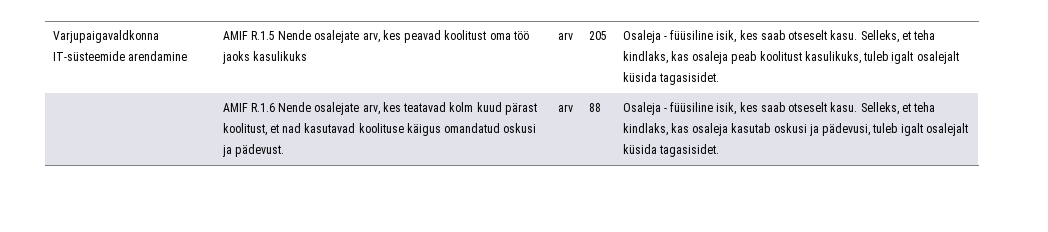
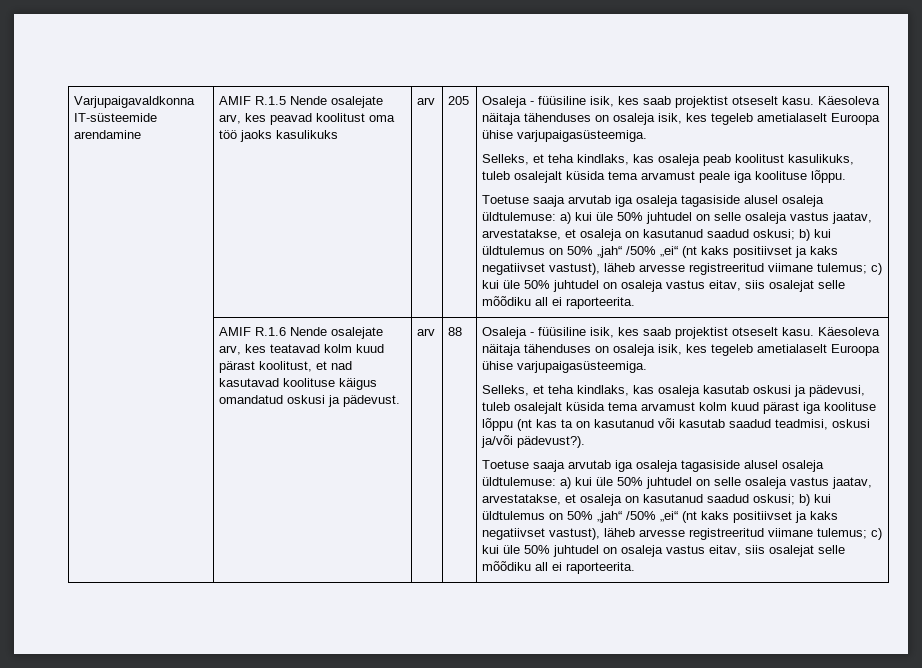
[788,30,858,40] otseselt kasu. -> [674,96,880,108] [481,113,880,125] [481,130,647,142] projektist otseselt kasu. Käesoleva näitaja tähenduses on osaleja isik, kes tegeleb ametialaselt Euroopa ühise varjupaigasüsteemiga. //
[891,51,959,64] [622,72,719,85] igalt osalejalt küsida tagasisidet. -> [513,170,846,183] [481,195,824,207] [481,212,872,224] [481,229,831,241] [481,246,838,258] [481,263,882,275] [481,280,845,292] [481,296,635,309] osalejalt küsida tema arvamust peale iga koolituse lõppu. // Toetuse saaja arvutab iga osaleja tagasiside alusel osaleja üldtulemuse: a) kui üle 50% juhtudel on selle osaleja vastus jaatav, arvestatakse, et osaleja on kasutanud saadud oskusi; b) kui üldtulemus on 50% „jah“ /50% „ei“ (nt kaks positiivset ja kaks negatiivset vastust), läheb arvesse registreeritud viimane tulemus; c) kui üle 50% juhtudel on osaleja vastus eitav, siis osalejat selle mõõdiku all ei raporteerita.
[788,102,858,112] otseselt kasu. -> [674,327,880,339] [481,344,880,356] [481,361,647,373] projektist otseselt kasu. Käesoleva näitaja tähenduses on osaleja isik, kes tegeleb ametialaselt Euroopa ühise varjupaigasüsteemiga. //
[900,123,968,136] [622,144,719,157] igalt osalejalt küsida tagasisidet. -> [513,402,876,414] [481,418,870,431] [480,435,585,448] [481,460,824,472] [481,477,872,489] [481,494,831,506] [481,511,838,523] [481,528,882,540] [481,545,845,557] [481,561,635,574] osalejalt küsida tema arvamust kolm kuud pärast iga koolituse lõppu (nt kas ta on kasutanud või kasutab saadud teadmisi, oskusi ja/või pädevust?). // Toetuse saaja arvutab iga osaleja tagasiside alusel osaleja üldtulemuse: a) kui üle 50% juhtudel on selle osaleja vastus jaatav, arvestatakse, et osaleja on kasutanud saadud oskusi; b) kui üldtulemus on 50% „jah“ /50% „ei“ (nt kaks positiivset ja kaks negatiivset vastust), läheb arvesse registreeritud viimane tulemus; c) kui üle 50% juhtudel on osaleja vastus eitav, siis osalejat selle mõõdiku all ei raporteerita.

